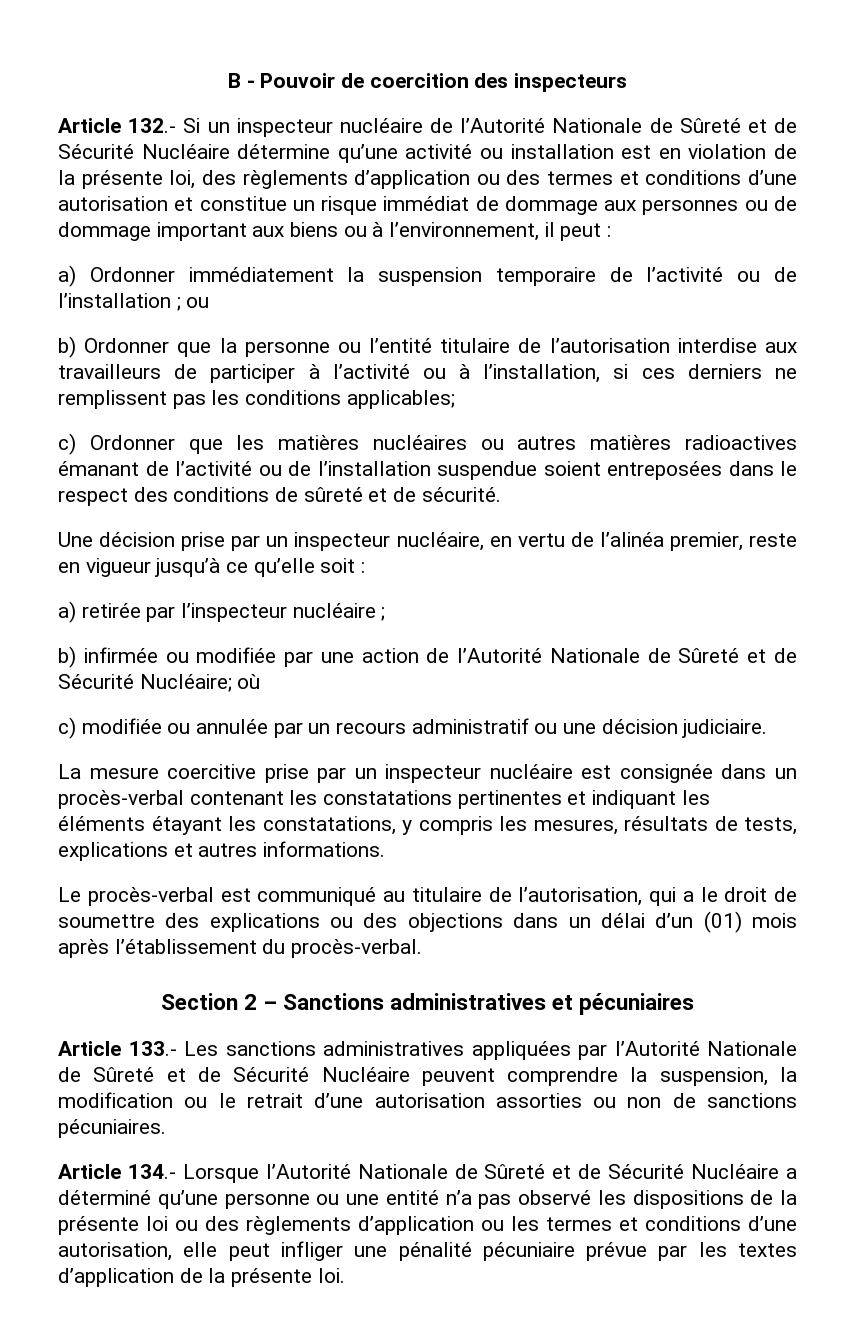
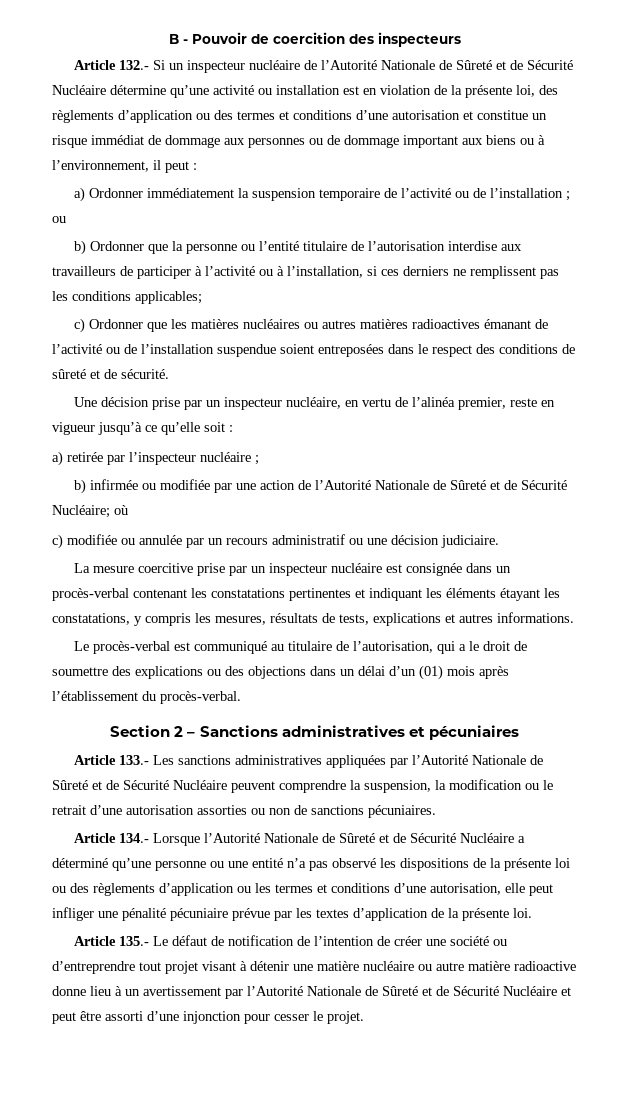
(345, 1275) none -> [73,935,507,946] [52,961,576,974] [52,986,571,999] [52,1011,364,1024] // Article 135.- Le défaut de notification de l’intention de créer une société ou d’entreprendre tout projet visant à détenir une matière nucléaire ou autre matière radioactive donne lieu à un avertissement par l’Autorité Nationale de Sûreté et de Sécurité Nucléaire et peut être assorti d’une injonction pour cesser le projet.

